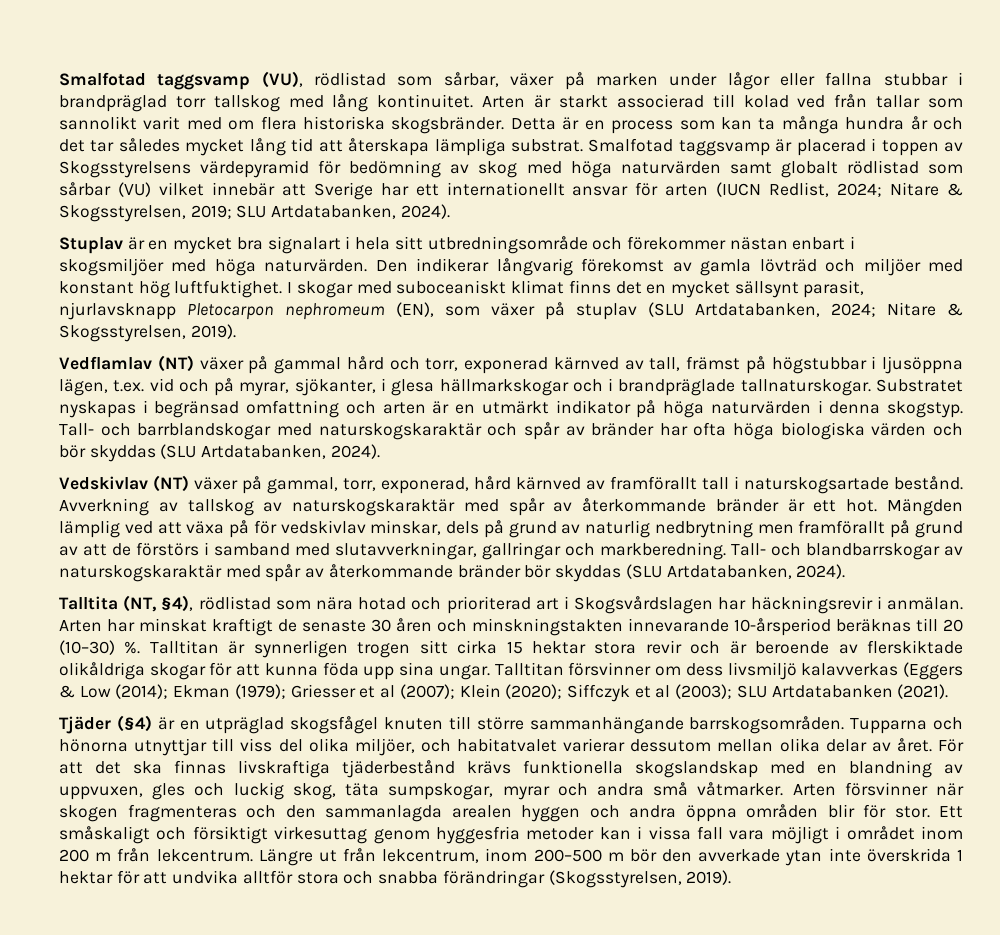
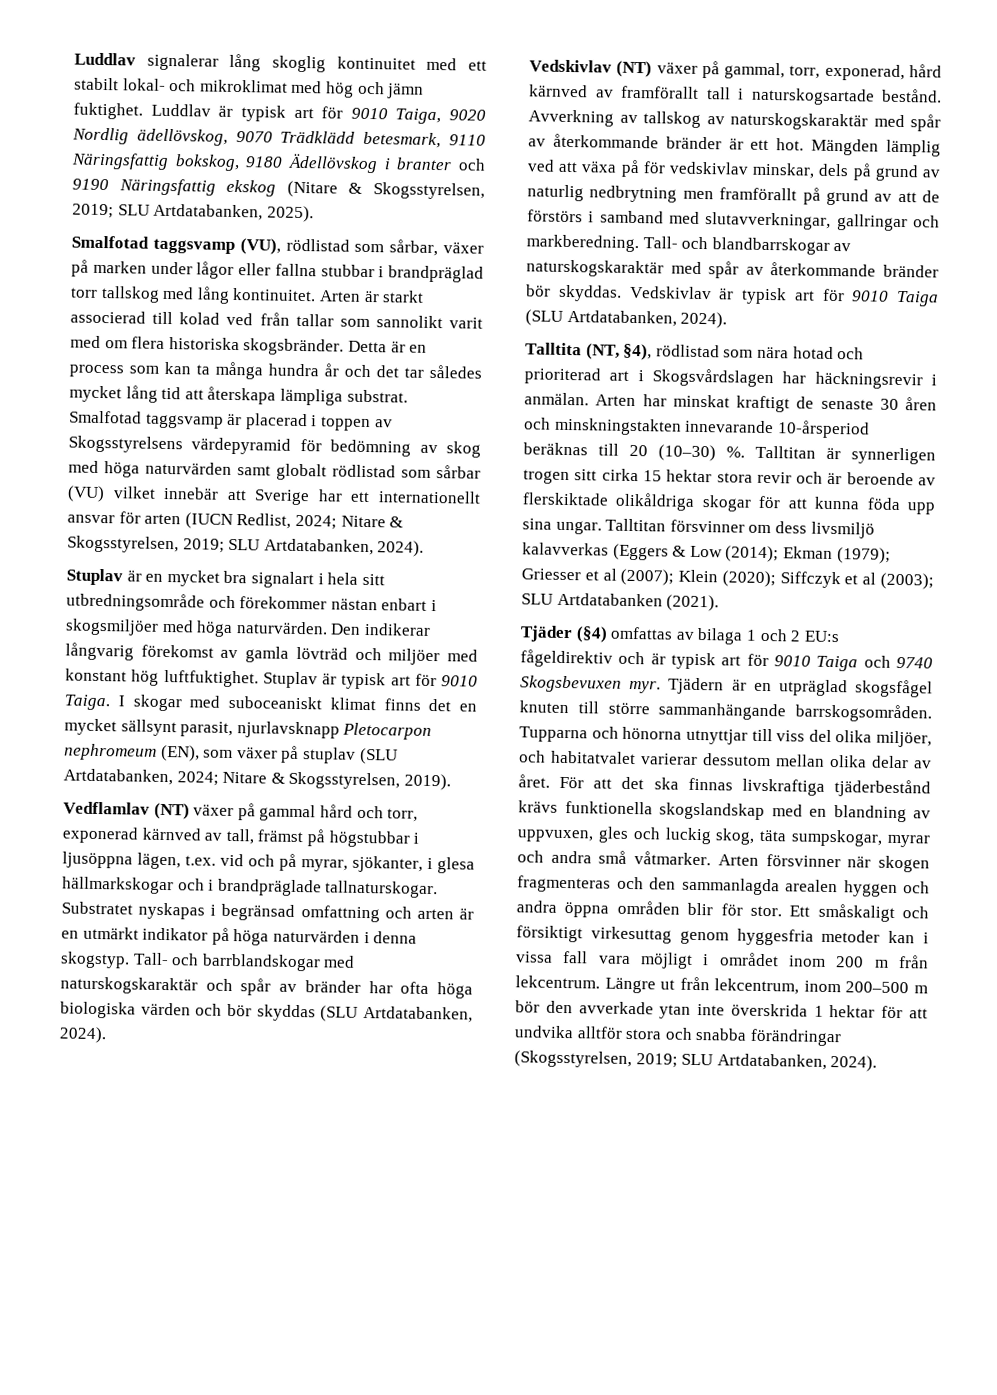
(59, 79) none -> [74,52,487,73] [74,77,425,99] [73,102,486,125] [72,127,486,149] [71,152,487,174] [72,178,485,200] [72,203,314,223] Luddlav signalerar lång skoglig kontinuitet med ett stabilt lokal- och mikroklimat med hög och jämn fuktighet. Luddlav är typisk art för 9010 Taiga, 9020 Nordlig ädellövskog, 9070 Trädklädd betesmark, 9110 Näringsfattig bokskog, 9180 Ädellövskog i branter och 9190 Näringsfattig ekskog (Nitare & Skogsstyrelsen, 2019; SLU Artdatabanken, 2025). //
(283, 289) none -> [262,671,478,690] [64,694,110,711] Stuplav är typisk art för 9010 Taiga.
[555,565,622,582] skyddas -> [557,284,939,307] skyddas. Vedskivlav är typisk art för 9010 Taiga
(152, 723) none -> [610,626,840,645] [520,649,933,672] [520,675,725,695] omfattas av bilaga 1 och 2 EU:s fågeldirektiv och är typisk art för 9010 Taiga och 9740 Skogsbevuxen myr. Tjädern
[686,870,732,885] 2019). -> [635,1053,878,1072] 2019; SLU Artdatabanken, 2024).

